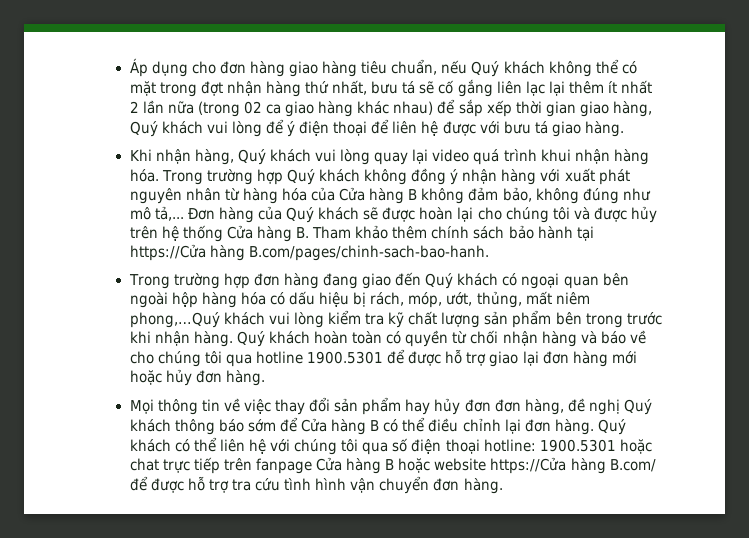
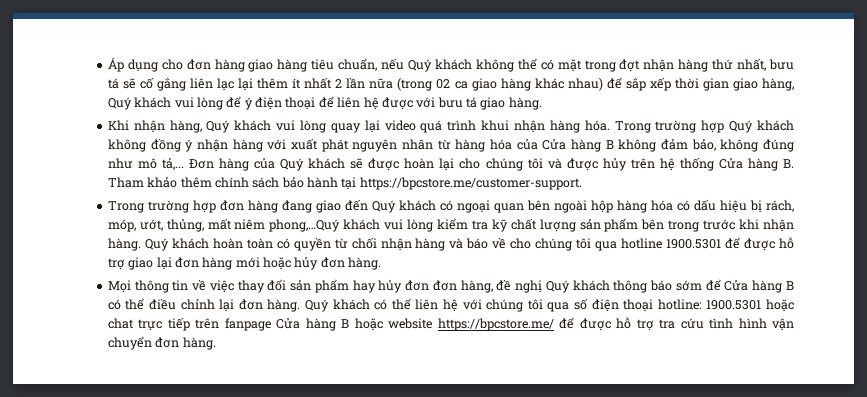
[129,244,490,261] https://Cửa hàng B.com/pages/chinh-sach-bao-hanh. -> [359,177,582,190] https://bpcstore.me/customer-support.
[490,457,656,474] https://Cửa hàng B.com/ -> [437,318,554,331] https://bpcstore.me/

